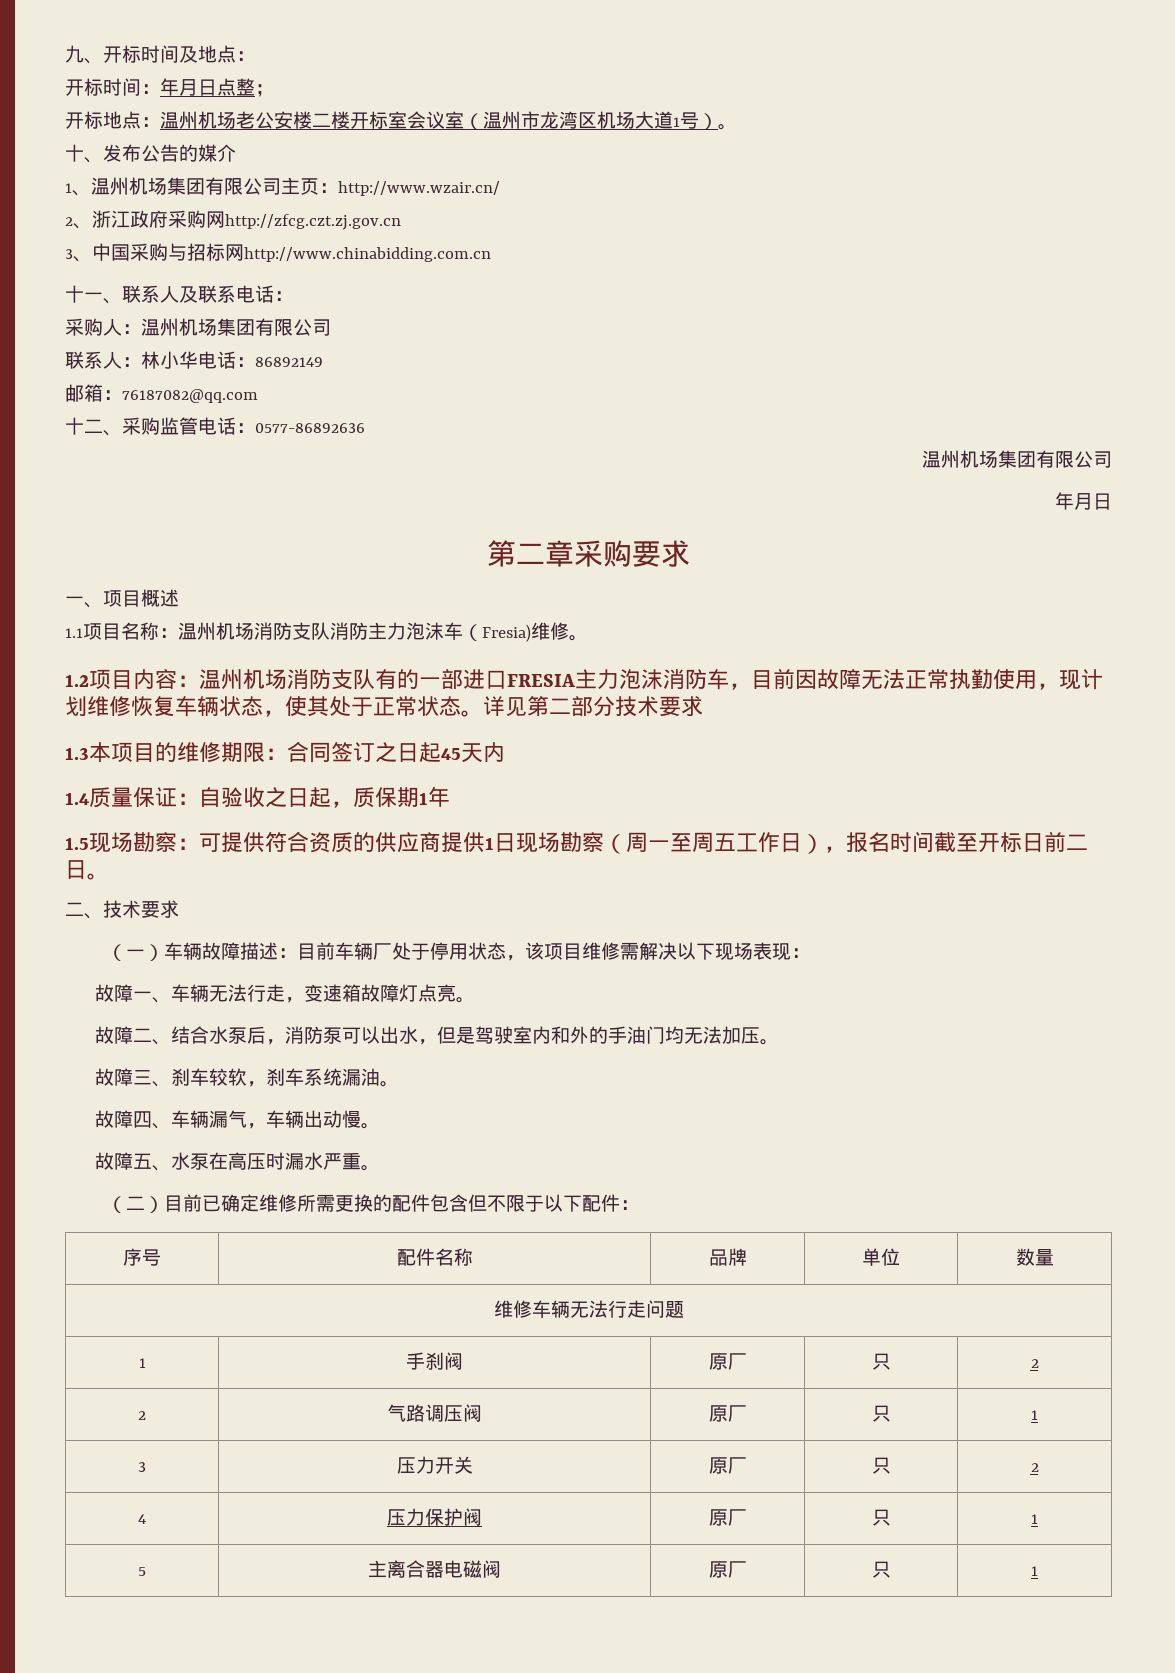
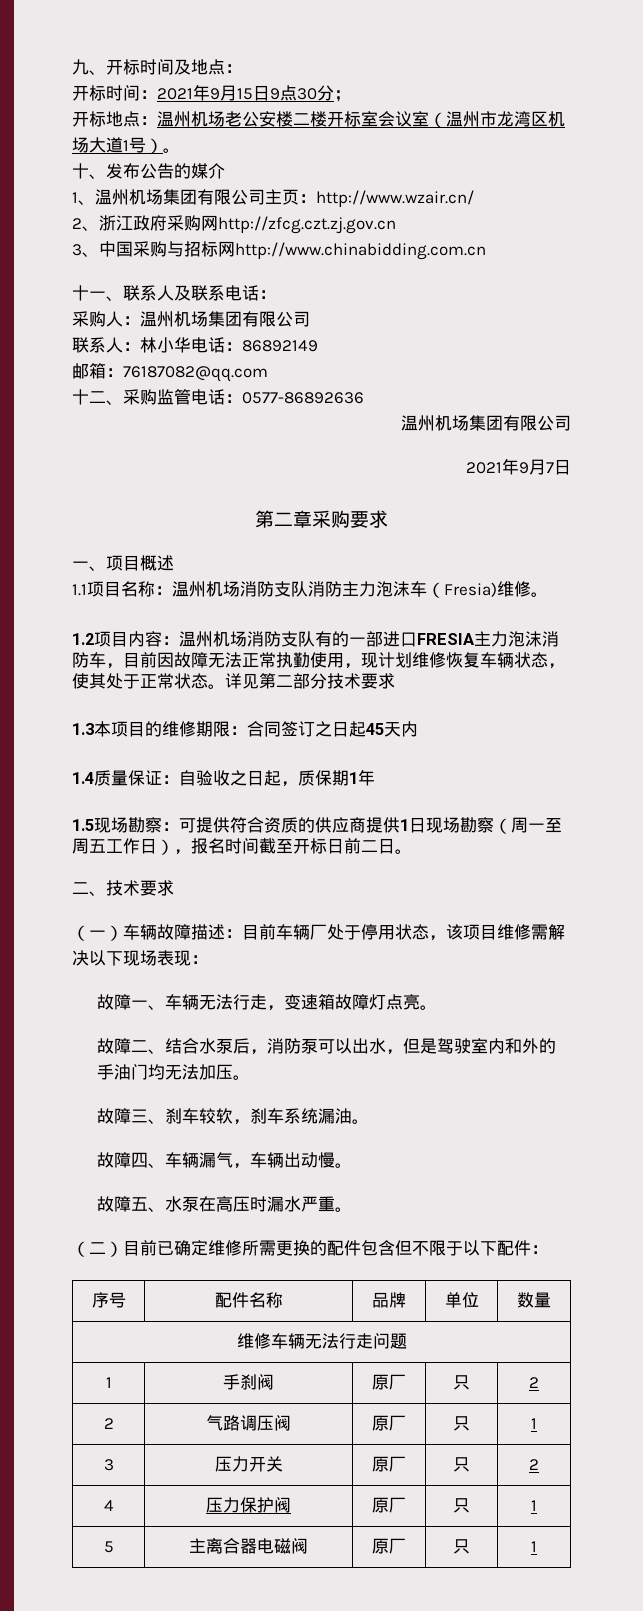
[160,78,255,96] 年月日点整 -> [157,84,334,101] 2021年9月15日9点30分
[1055,492,1093,510] 年月 -> [466,458,554,475] 2021年9月7

